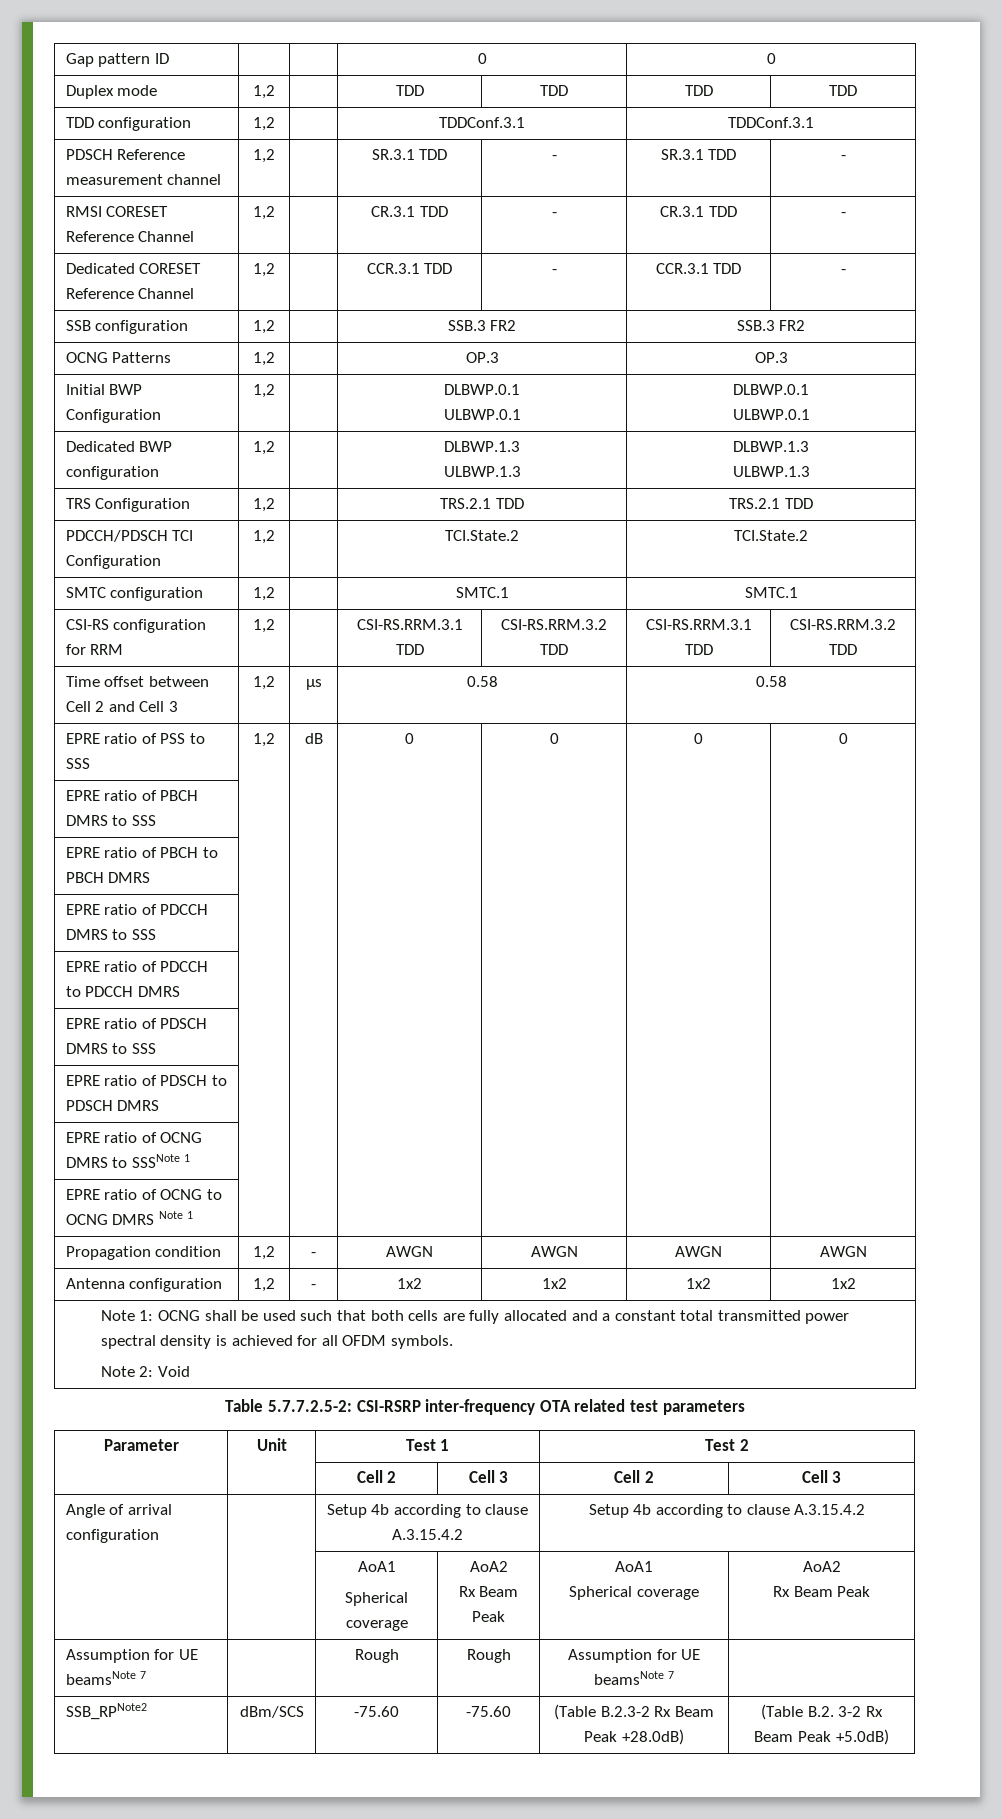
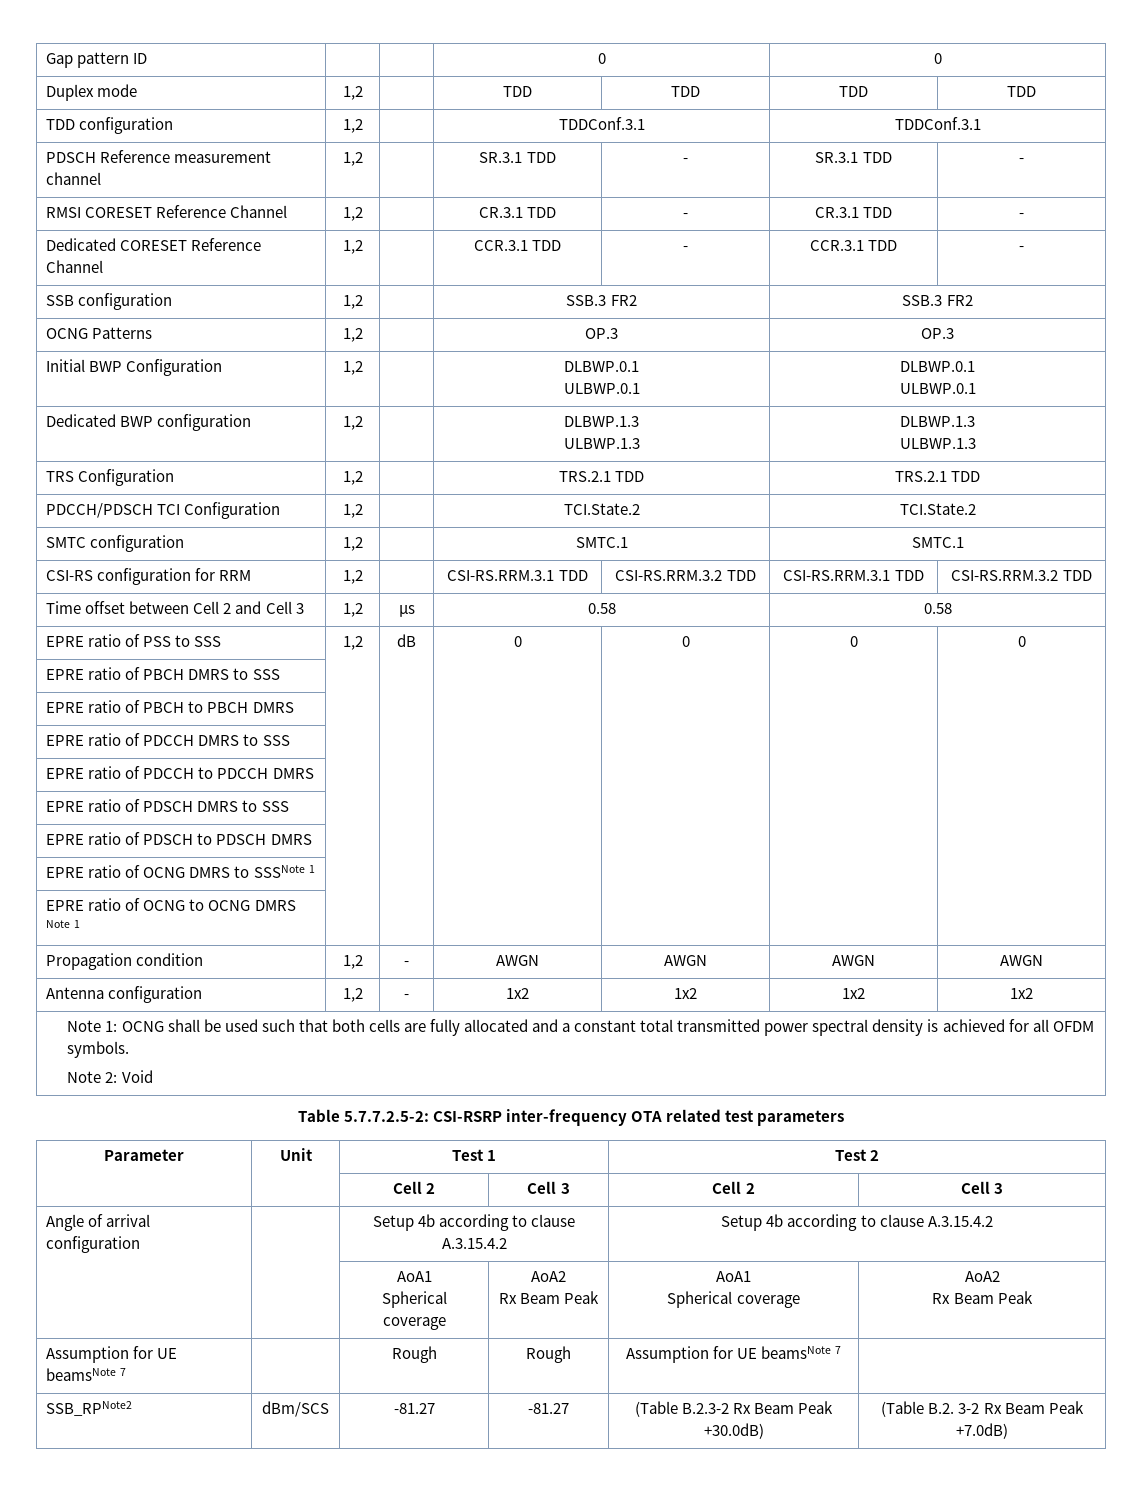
[354,1706,399,1717] [466,1706,511,1717] -75.60 | -75.60 -> [393,1403,435,1414] [528,1403,569,1414] -81.27 | -81.27
[621,1729,684,1745] +28.0dB) -> [703,1423,764,1439] +30.0dB)
[835,1729,889,1745] +5.0dB) -> [956,1423,1008,1439] +7.0dB)

